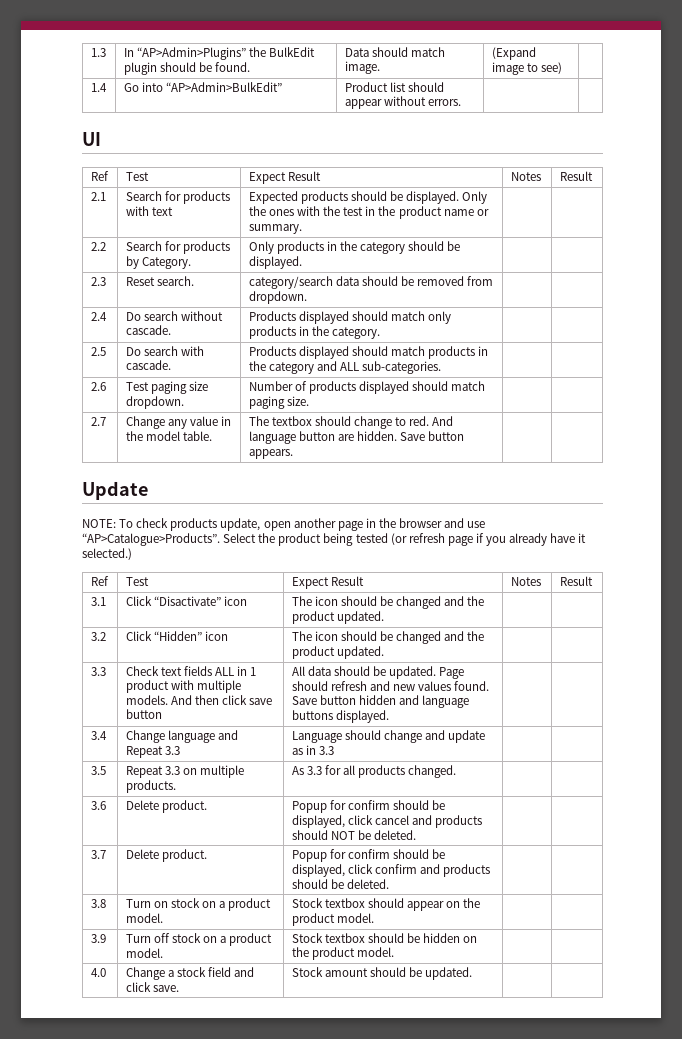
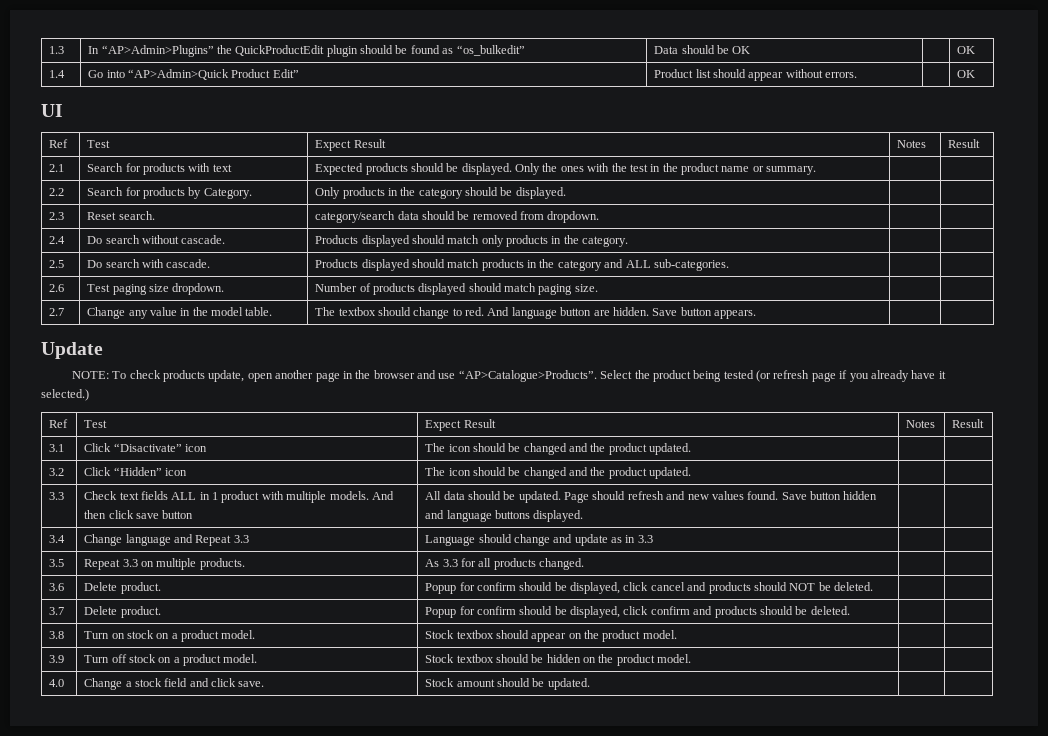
[269,47,316,57] BulkEdit -> [235,45,325,56] QuickProductEdit
[215,62,251,72] found. -> [410,45,525,56] found as “os_bulkedit”
[410,47,445,57] [344,61,380,74] [491,47,536,60] [491,62,562,75] match image. | (Expand image to see) | -> [716,45,751,54] [957,46,976,54] be OK | | OK
[165,82,282,92] “AP>Admin>BulkEdit” -> [127,69,299,80] “AP>Admin>Quick Product Edit”
(461, 102) none -> [957,70,976,78] OK

